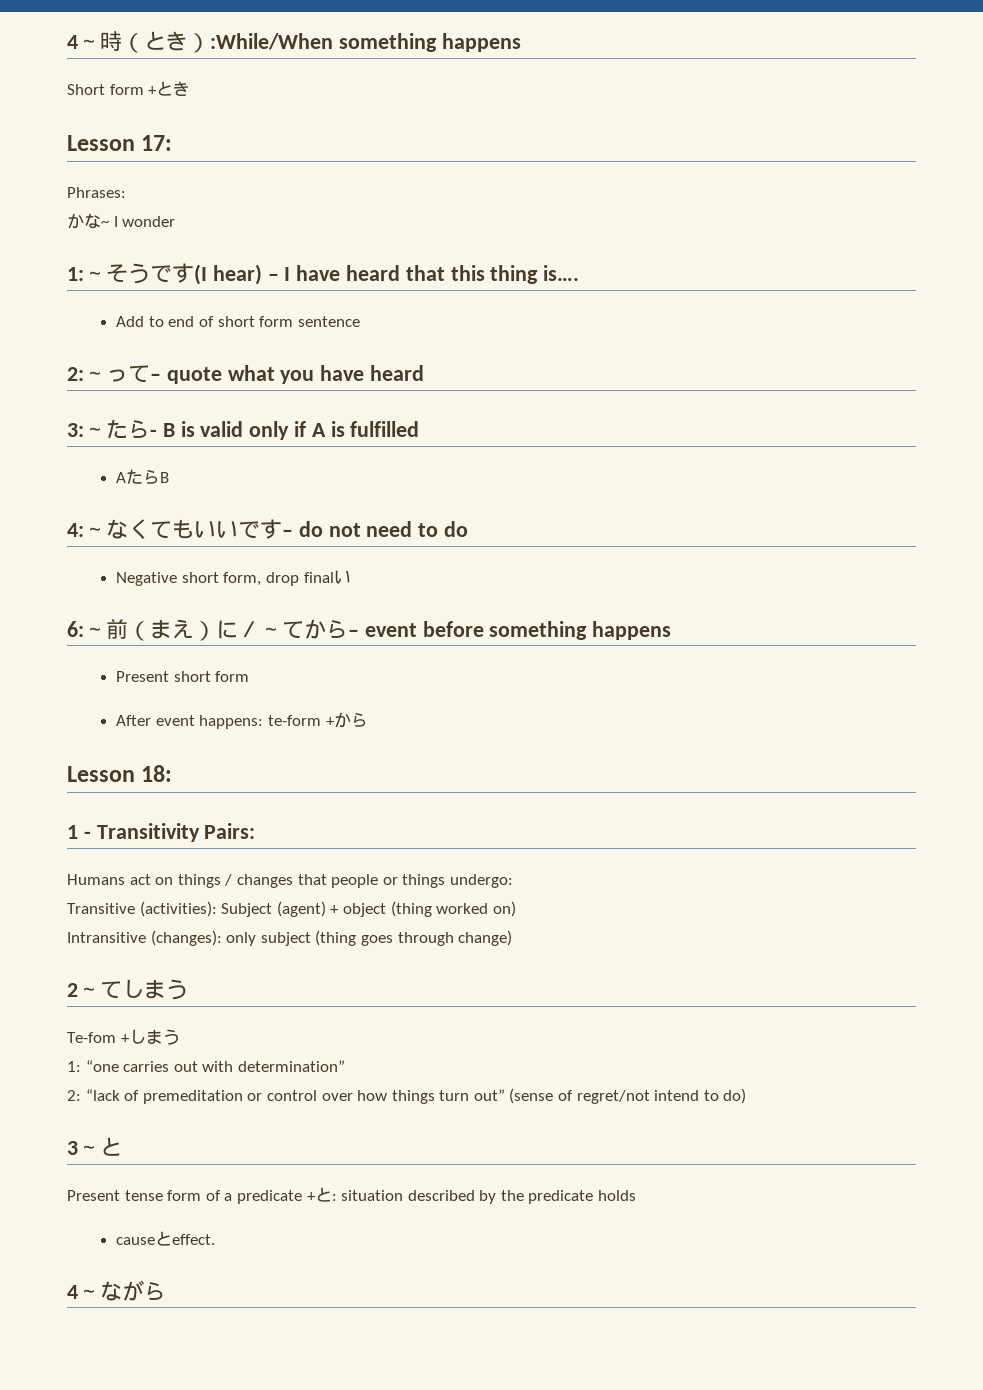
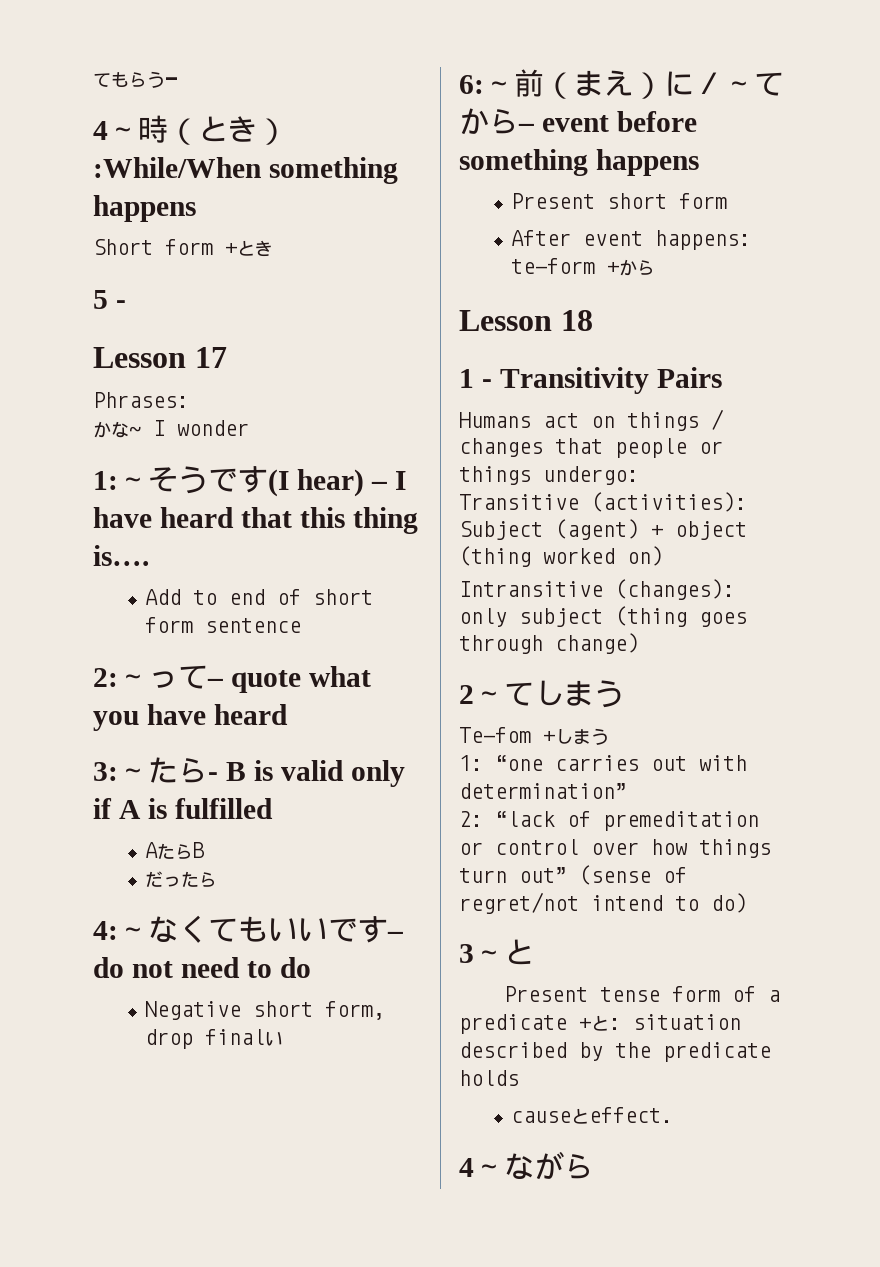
(67, 42) none -> [93,71,177,88] てもらう- //
[67,135,173,151] // Lesson 17: -> [93,290,126,309] [93,347,227,368] // 5 - // Lesson 17
(170, 477) none -> [144,871,217,887] // だったら
[141,765,173,782] 18: -> [560,310,593,331] 18
[204,823,256,839] Pairs: -> [656,367,722,388] Pairs

